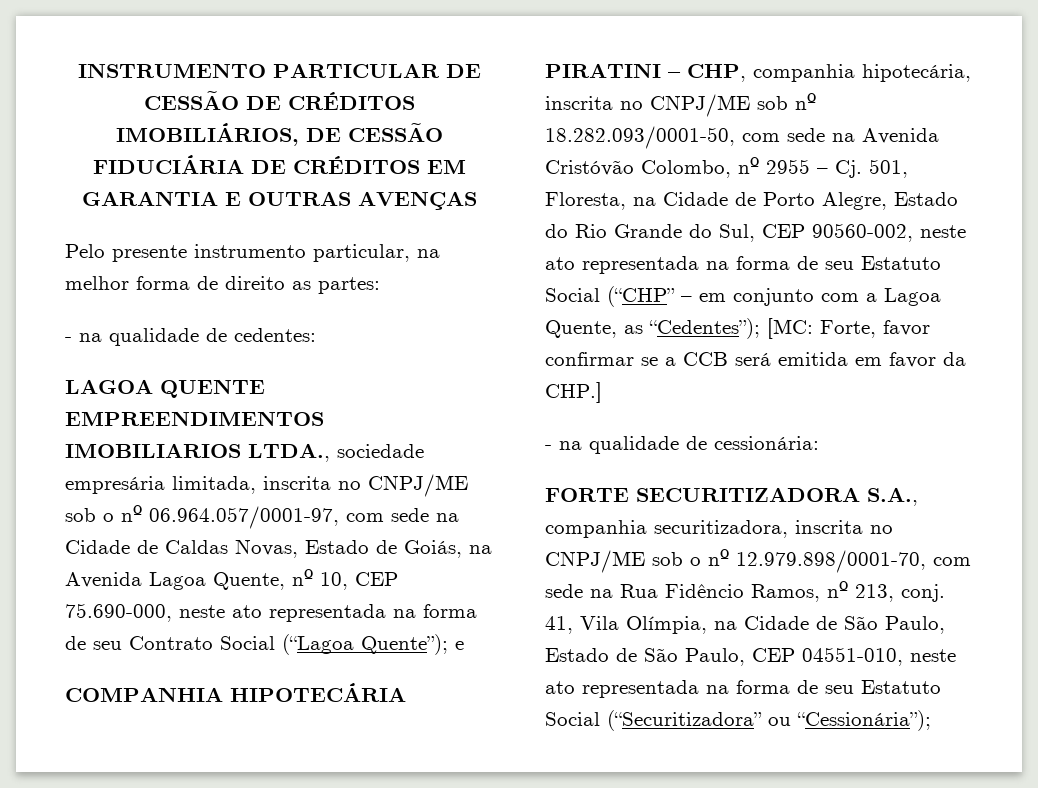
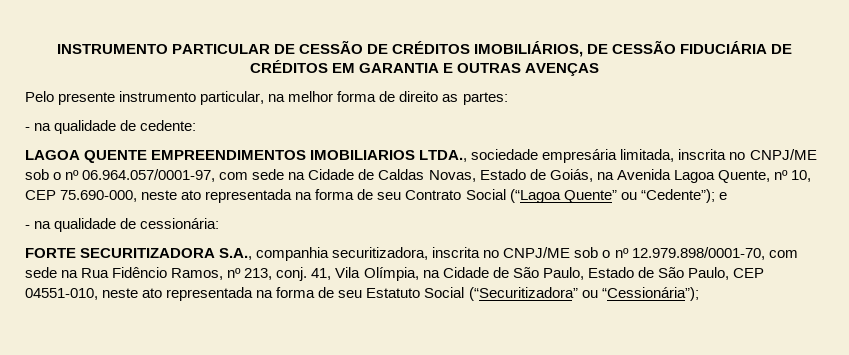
[234,328,316,342] cedentes: -> [140,120,197,131] cedente:
[361,634,464,655] [65,683,406,702] [545,63,971,82] [545,93,816,117] [545,126,939,149] [545,157,908,178] [545,192,958,210] [545,223,966,242] [545,256,941,274] [545,286,941,307] [545,318,930,339] [545,352,966,368] [545,382,602,403] Quente”); e // COMPANHIA HIPOTECÁRIA PIRATINI – CHP, companhia hipotecária, inscrita no CNPJ/ME sob nº 18.282.093/0001-50, com sede na Avenida Cristóvão Colombo, nº 2955 – Cj. 501, Floresta, na Cidade de Porto Alegre, Estado do Rio Grande do Sul, CEP 90560-002, neste ato representada na forma de seu Estatuto Social (“CHP” – em conjunto com a Lagoa Quente, as “Cedentes”); [MC: Forte, favor confirmar se a CCB será emitida em favor da CHP.] -> [563,189,727,203] Quente” ou “Cedente”); e

